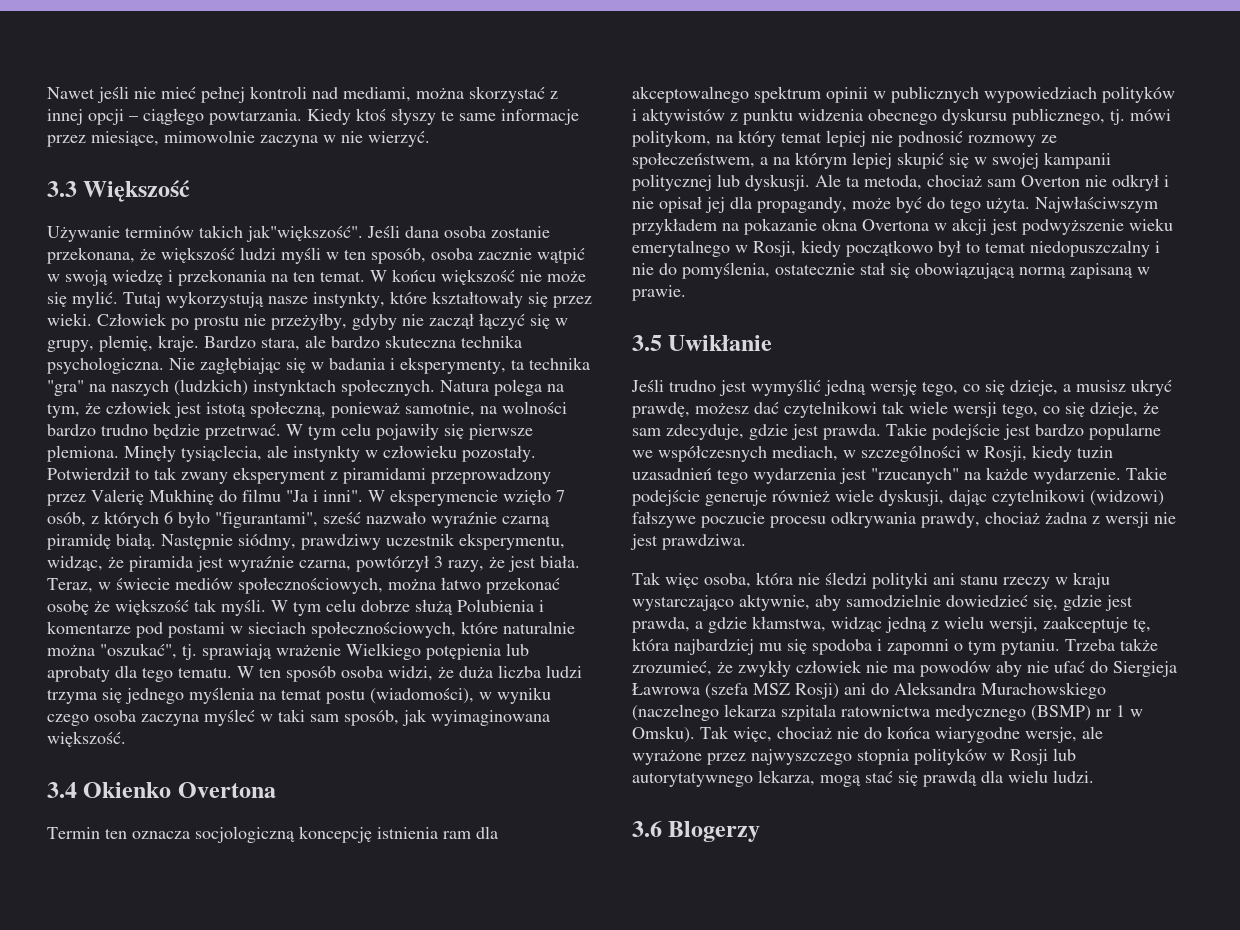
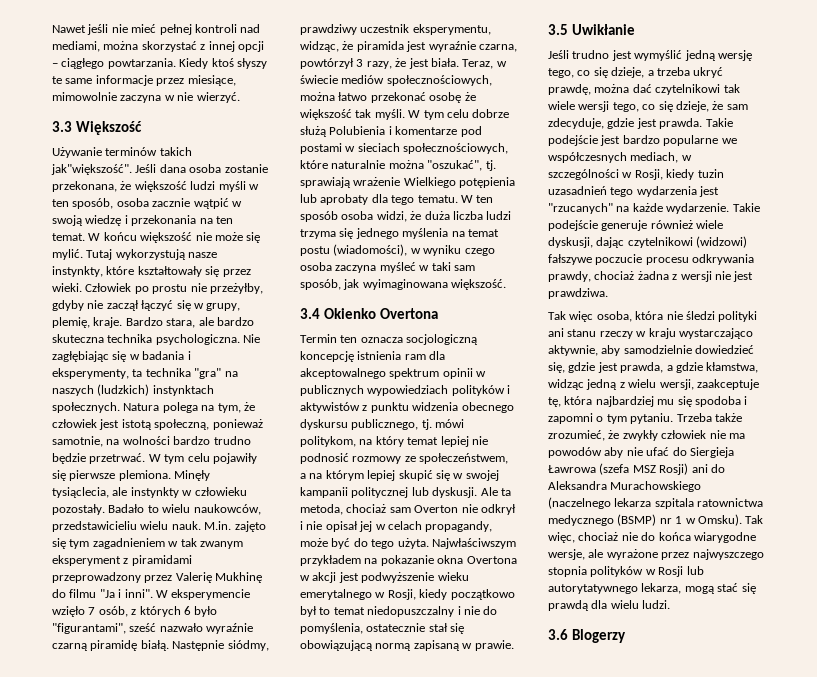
[47,467,228,484] Potwierdził to tak zwany -> [108,504,261,515] [52,521,266,532] [52,538,243,549] Badało to wielu naukowców, przedstawicieliu wielu nauk. M.in. zajęto się tym zagadnieniem w tak zwanym
[730,196,752,209] dla -> [375,521,422,530] w celach
[1076,380,1126,392] musisz -> [656,67,690,76] trzeba
[695,403,749,414] możesz -> [594,84,630,93] można

